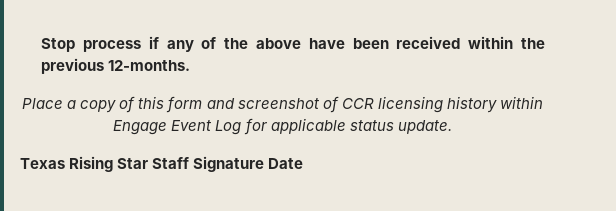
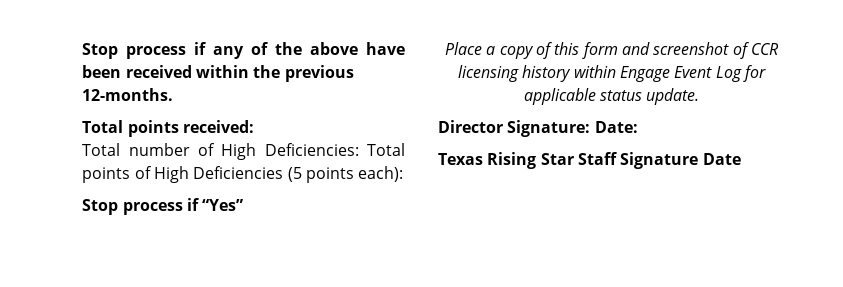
(191, 65) none -> [82,120,255,137] [82,143,406,160] [82,166,404,183] [82,198,244,215] // Total points received: // Total number of High Deficiencies: Total points of High Deficiencies (5 points each): // Stop process if “Yes”
(452, 127) none -> [438,120,638,137] // Director Signature: Date:

